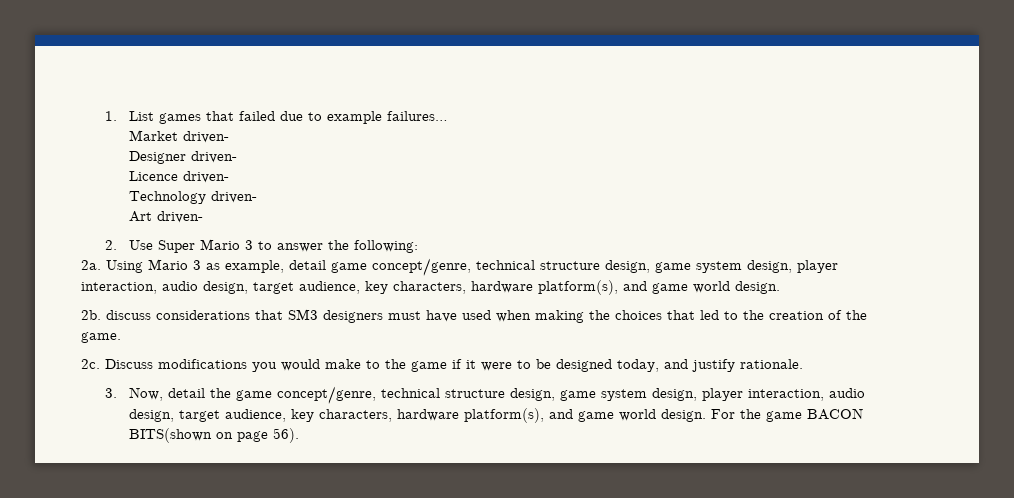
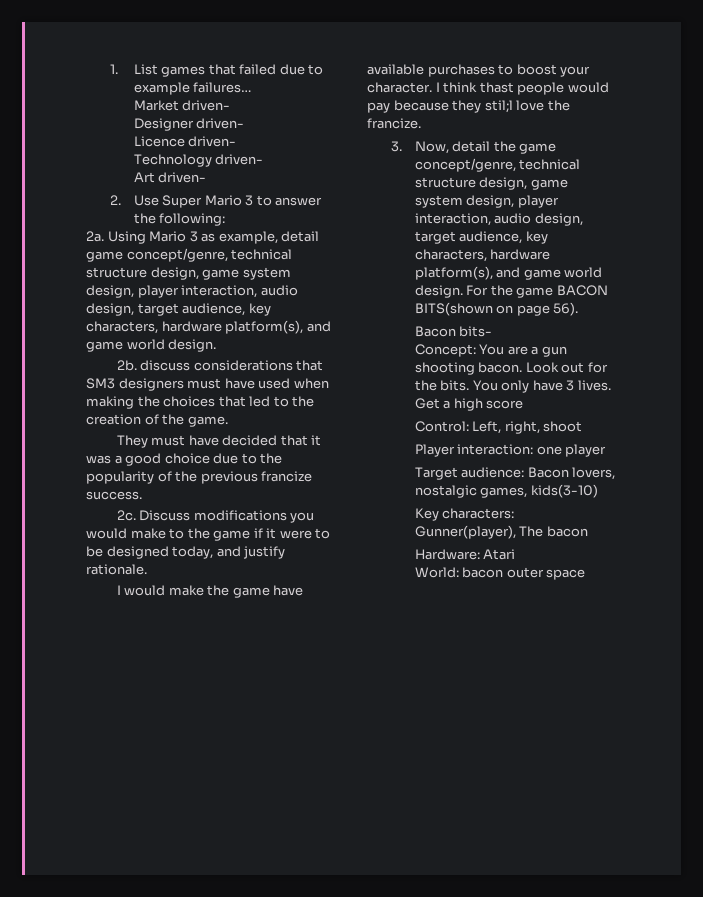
(121, 337) none -> [116,435,322,448] [86,453,283,466] [86,471,313,484] [86,491,142,500] // They must have decided that it was a good choice due to the popularity of the previous francize success.
(803, 364) none -> [116,585,304,598] [367,64,591,77] [367,82,609,95] [367,100,570,113] [367,118,421,129] // I would make the game have available purchases to boost your character. I think thast people would pay because they stil;l love the francize.
(300, 435) none -> [414,326,493,337] [414,344,567,357] [414,362,608,375] [414,380,611,393] [414,398,524,411] [414,421,583,434] [414,444,607,457] [414,467,616,480] [414,484,598,498] [414,508,515,521] [414,525,588,539] [414,549,516,560] [414,567,586,580] // Bacon bits- // Concept: You are a gun shooting bacon. Look out for the bits. You only have 3 lives. Get a high score // Control: Left, right, shoot // Player interaction: one player // Target audience: Bacon lovers, nostalgic games, kids(3-10) // Key characters: Gunner(player), The bacon // Hardware: Atari // World: bacon outer space

